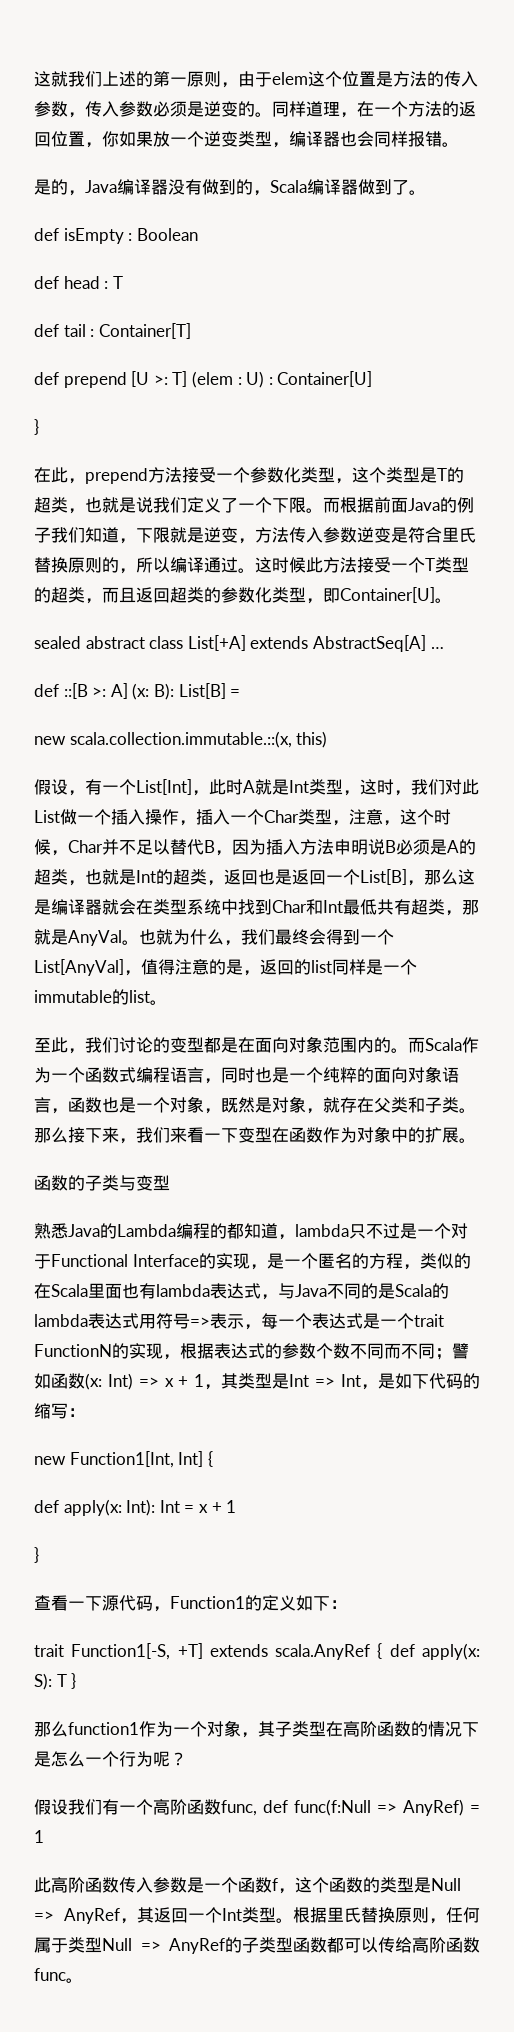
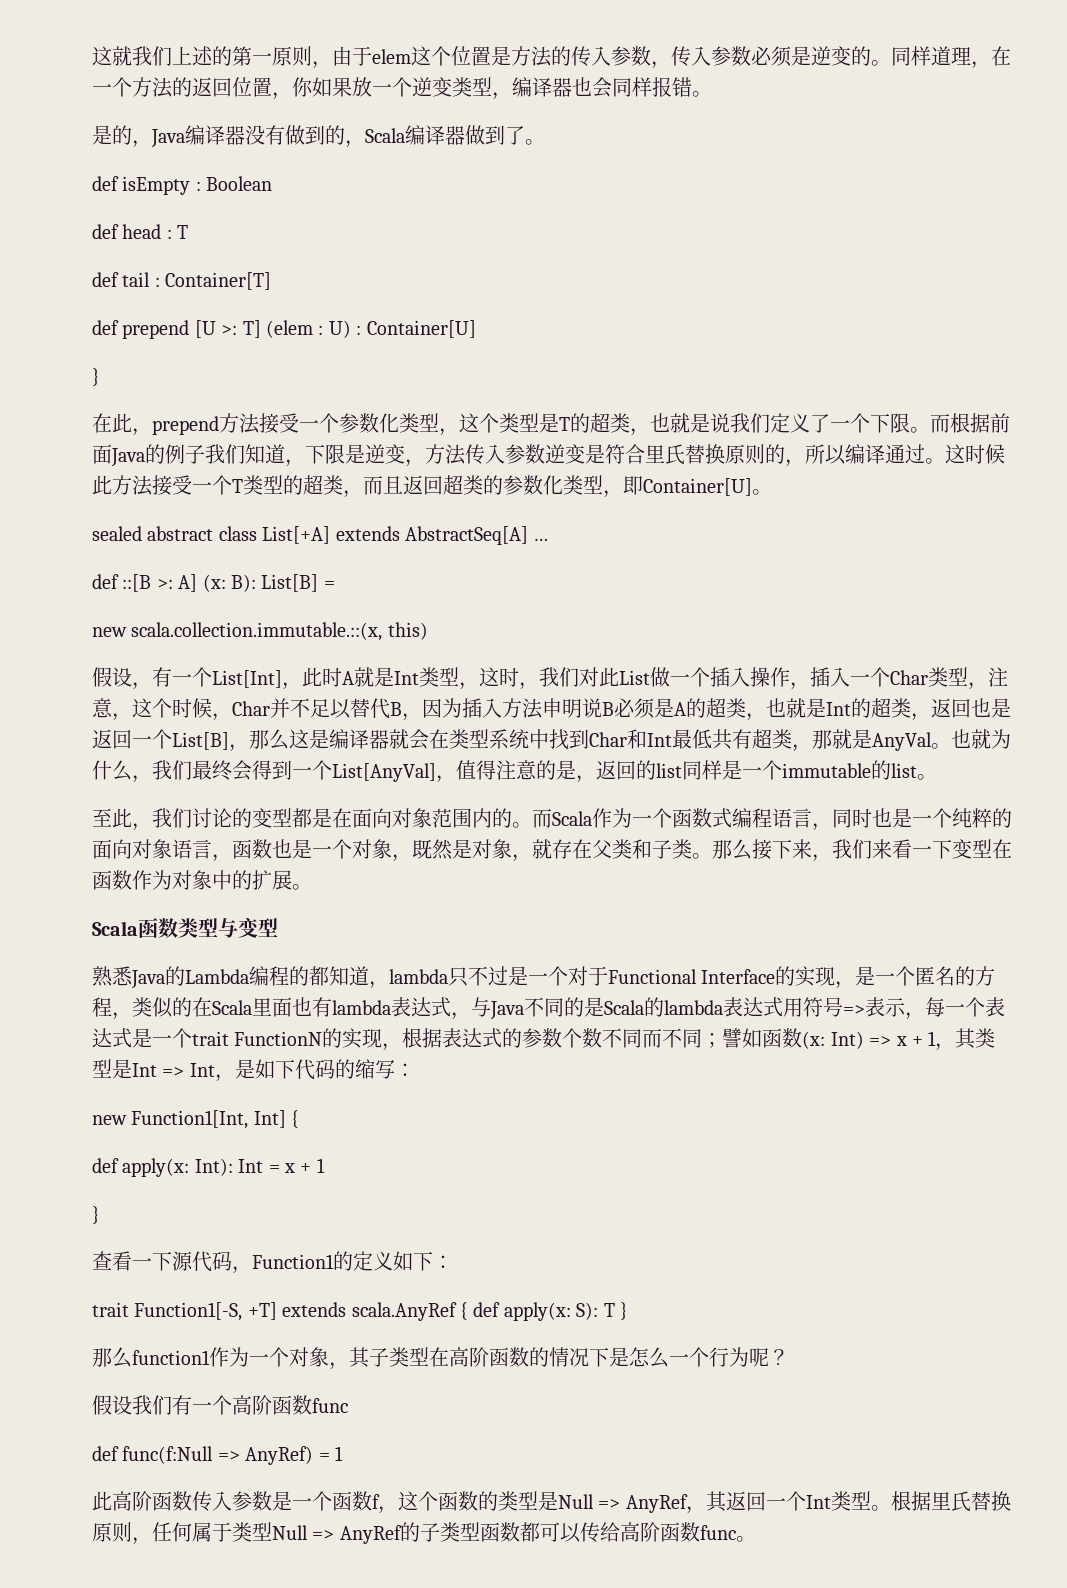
[170,527,187,543] 就 -> (345, 454) none
[34,1175,119,1191] 函数的子类 -> [92,918,218,938] Scala函数类型
[221,1800,257,1816] func, -> [312,1398,348,1413] func //

